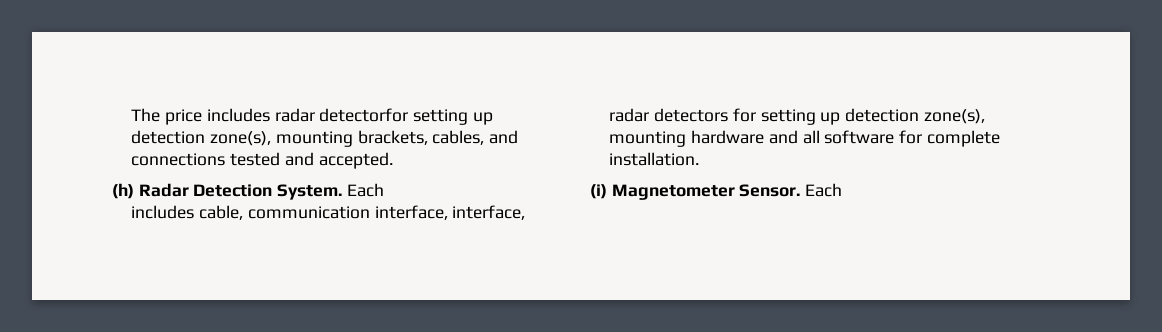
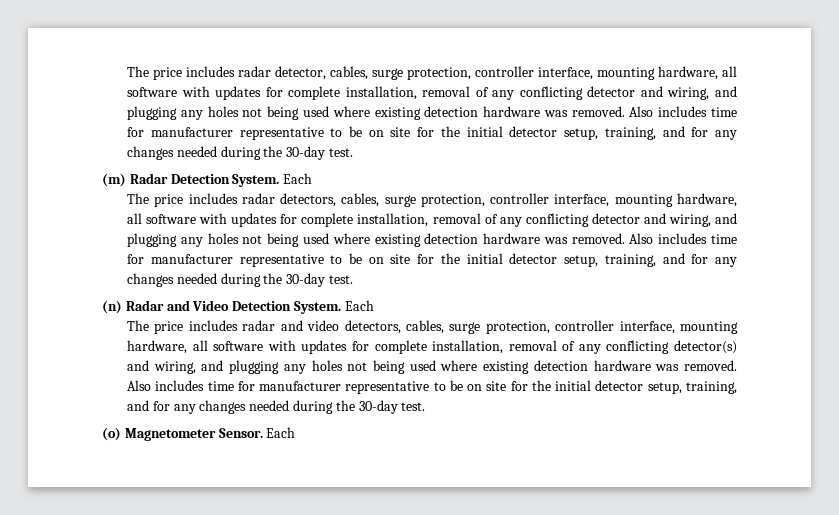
[131,108,493,125] [131,130,519,147] [131,152,393,169] [112,183,384,200] [131,205,526,220] [609,108,985,125] [609,130,1000,147] [609,152,700,166] [590,184,607,199] The price includes radar detectorfor setting up detection zone(s), mounting brackets, cables, and connections tested and accepted. // (h) Radar Detection System. Each // includes cable, communication interface, interface, radar detectors for setting up detection zone(s), mounting hardware and all software for complete installation. // (i) -> [127,66,737,80] [127,86,738,100] [127,106,737,120] [127,126,737,140] [127,146,353,160] [102,173,313,187] [127,193,737,207] [127,213,737,227] [127,233,737,247] [127,253,737,267] [127,273,353,287] [102,300,374,314] [127,320,738,334] [127,340,737,354] [127,360,737,374] [127,380,737,394] [127,400,426,414] [102,427,121,441] The price includes radar detector, cables, surge protection, controller interface, mounting hardware, all software with updates for complete installation, removal of any conflicting detector and wiring, and plugging any holes not being used where existing detection hardware was removed. Also includes time for manufacturer representative to be on site for the initial detector setup, training, and for any changes needed during the 30-day test. // (m) Radar Detection System. Each // The price includes radar detectors, cables, surge protection, controller interface, mounting hardware, all software with updates for complete installation, removal of any conflicting detector and wiring, and plugging any holes not being used where existing detection hardware was removed. Also includes time for manufacturer representative to be on site for the initial detector setup, training, and for any changes needed during the 30-day test. // (n) Radar and Video Detection System. Each // The price includes radar and video detectors, cables, surge protection, controller interface, mounting hardware, all software with updates for complete installation, removal of any conflicting detector(s) and wiring, and plugging any holes not being used where existing detection hardware was removed. Also includes time for manufacturer representative to be on site for the initial detector setup, training, and for any changes needed during the 30-day test. // (o)

